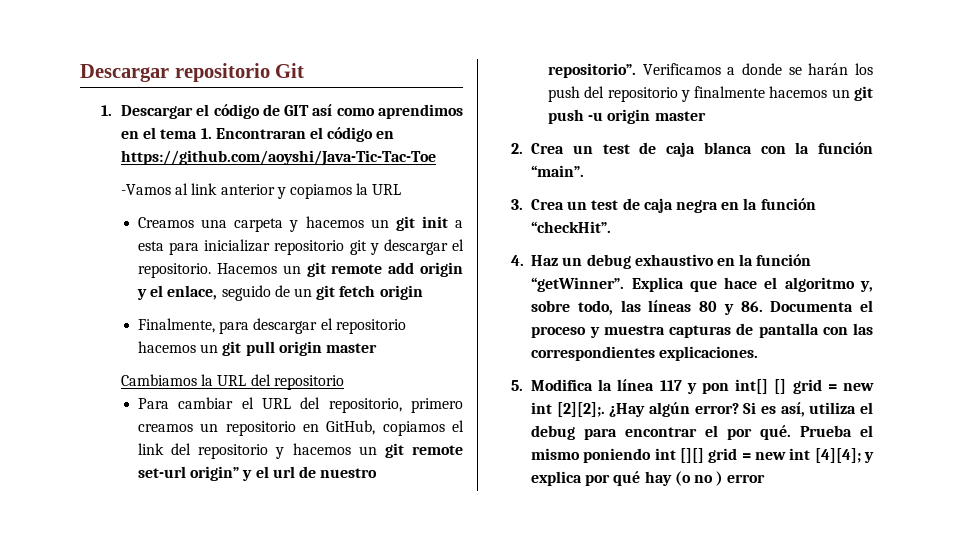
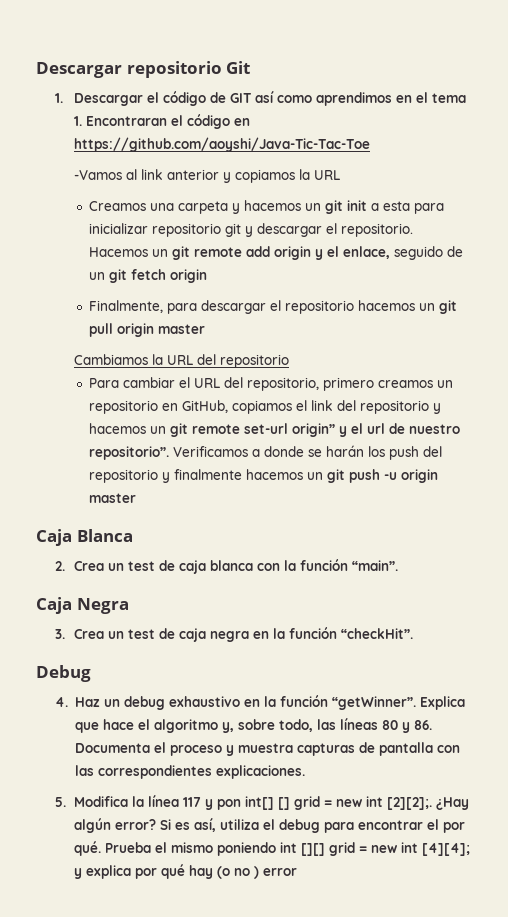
(706, 116) none -> [36,529,133,546] // Caja Blanca
(585, 171) none -> [36,597,129,614] // Caja Negra
(612, 227) none -> [36,665,91,682] // Debug

